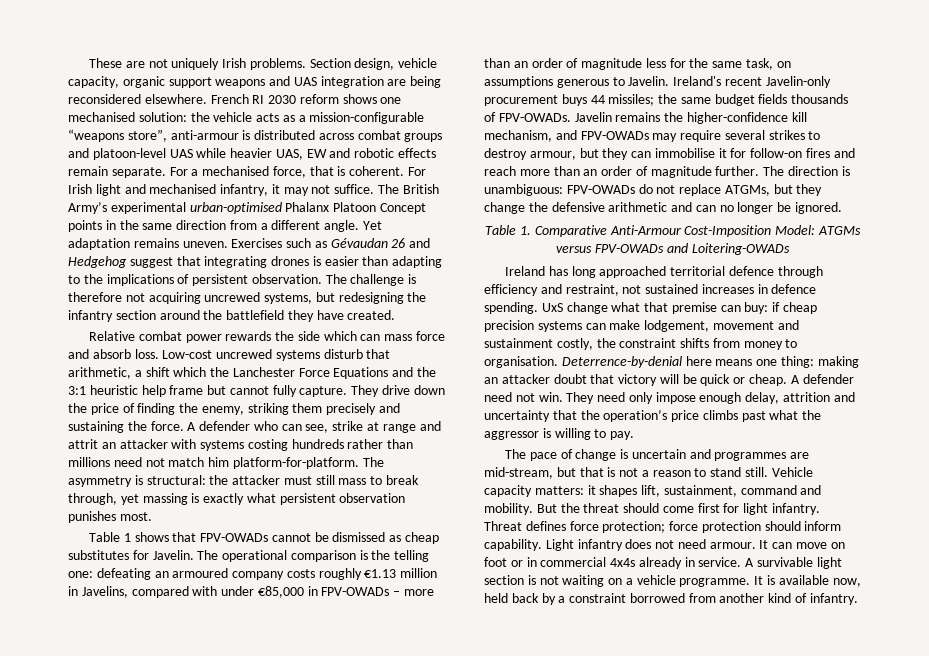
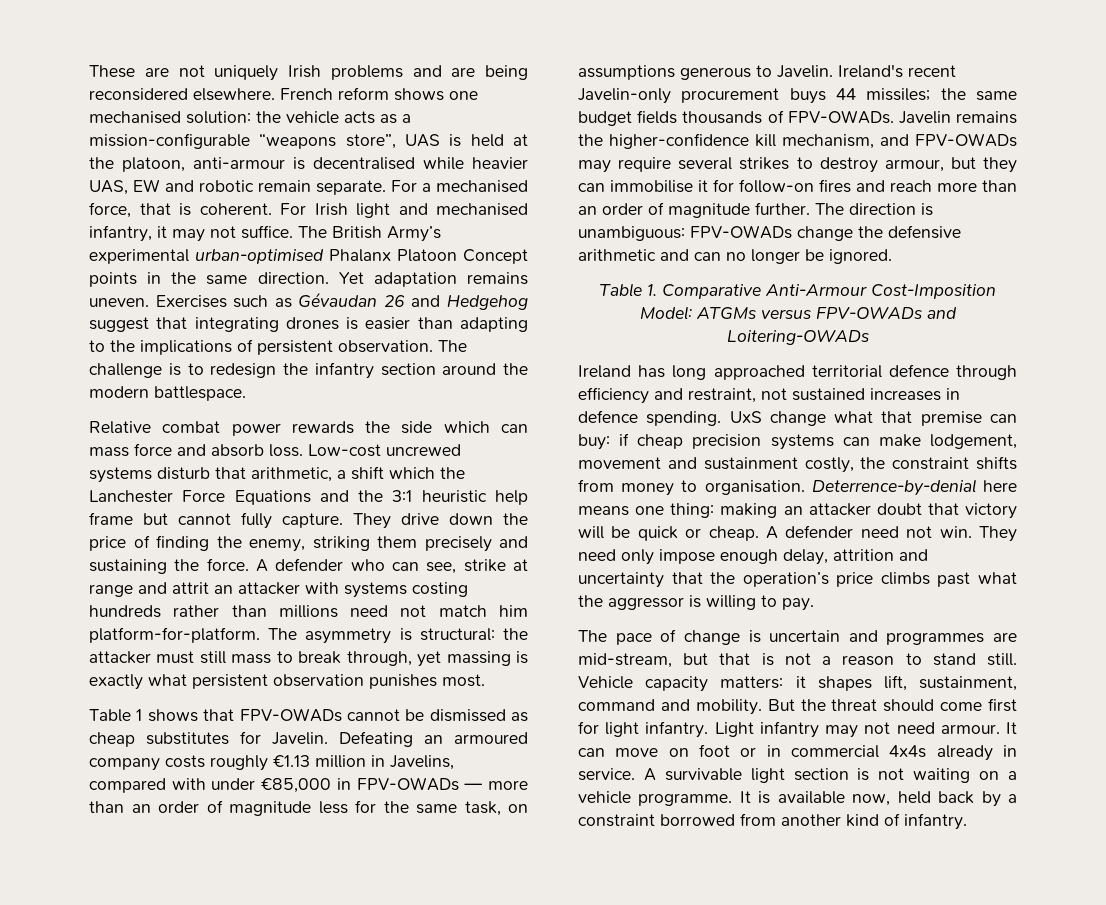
[249,58,438,70] [68,76,384,88] problems. Section design, vehicle capacity, organic support weapons and UAS integration -> [330,65,442,80] problems and
[252,95,297,104] RI 2030 -> (333, 94) none
[170,130,443,142] [68,148,193,160] anti-armour is distributed across combat groups and platoon-level UAS -> [405,134,528,147] [89,157,415,172] UAS is held at the platoon, anti-armour is decentralised
[398,148,437,158] effects -> (254, 186) none
[176,220,360,232] direction from a different angle. -> [257,272,329,284] direction.
[68,292,404,304] therefore not acquiring uncrewed systems, but redesigning -> [187,363,277,378] to redesign
[226,310,396,322] battlefield they have created. -> [89,386,246,401] modern battlespace.
[197,550,430,562] [68,568,151,580] The operational comparison is the telling one: defeating -> [339,731,413,747] Defeating
[393,591,401,596] – -> [464,783,484,790] —
[638,184,823,196] do not replace ATGMs, but they -> (792, 232) none
[484,521,842,533] [484,539,542,551] Threat defines force protection; force protection should inform capability. -> (709, 729) none
[625,539,652,549] does -> [825,725,859,738] may

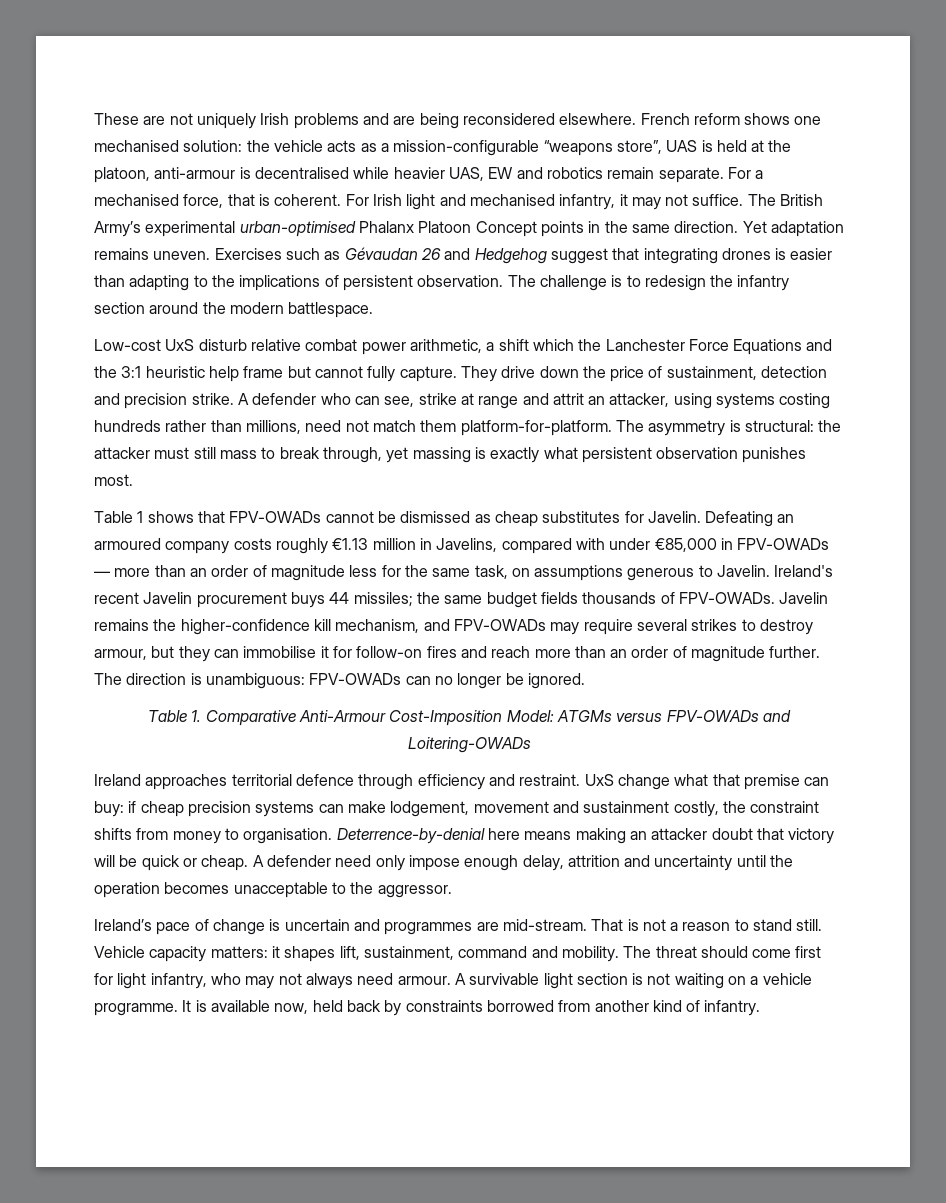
[199,180,254,192] robotic -> [546,167,603,179] robotics
[89,421,528,436] [89,443,461,457] [89,467,246,483] Relative combat power rewards the side which can mass force and absorb loss. Low-cost uncrewed systems disturb that -> [94,339,406,355] Low-cost UxS disturb relative combat power
[156,535,528,552] [89,558,249,574] finding the enemy, striking them precisely and sustaining the force. -> [666,366,828,380] [94,393,234,409] sustainment, detection and precision strike.
[238,582,339,595] attacker with -> [609,393,712,409] attacker, using
[278,605,338,618] millions -> [245,420,301,434] millions,
[498,605,528,617] him -> [420,420,457,432] them
[578,88,671,104] Javelin-only -> [143,592,193,604] Javelin
[797,225,961,241] [578,249,689,261] change the defensive arithmetic and -> (402, 679) none
[638,365,805,380] has long approached -> [145,774,228,790] approaches
[688,388,960,403] [578,410,722,426] restraint, not sustained increases in defence spending. -> [519,774,581,786] restraint.
[635,503,715,518] one thing: -> (572, 835) none
[906,526,1017,542] [578,549,616,561] not win. They need -> (372, 861) none
[671,572,1017,587] [578,595,814,611] [578,630,607,642] that the operation’s price climbs past what the aggressor is willing to pay. // The -> [736,855,794,867] [94,882,452,898] [94,919,152,931] until the operation becomes unacceptable to the aggressor. // Ireland’s
[578,653,751,668] mid-stream, but that -> [502,919,624,931] mid-stream. That
[767,699,826,711] But the -> [623,946,652,958] The
[645,721,891,738] infantry. Light infantry may not -> [150,973,353,989] infantry, who may not always
[1006,722,1017,734] [578,744,1017,761] [578,768,635,781] It can move on foot or in commercial 4x4s already in service. -> (451, 980) none
[1008,794,1018,803] [578,814,655,827] a constraint -> [405,1000,483,1012] constraints

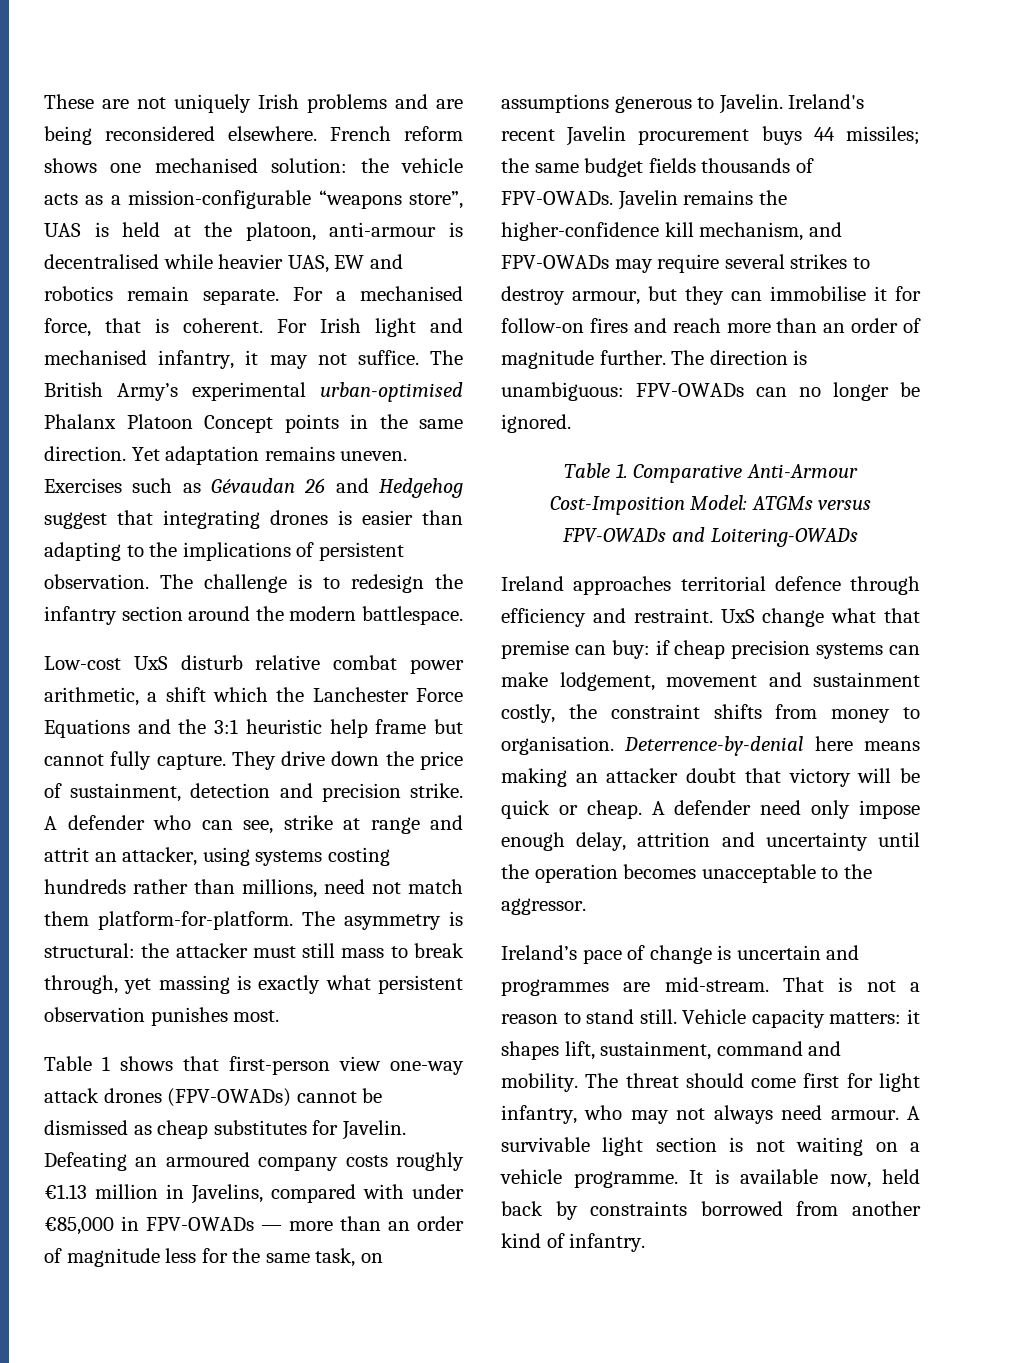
[229,511,322,523] FPV-OWADs -> [229,1056,464,1075] [44,1088,292,1107] first-person view one-way attack drones (FPV-OWADs)

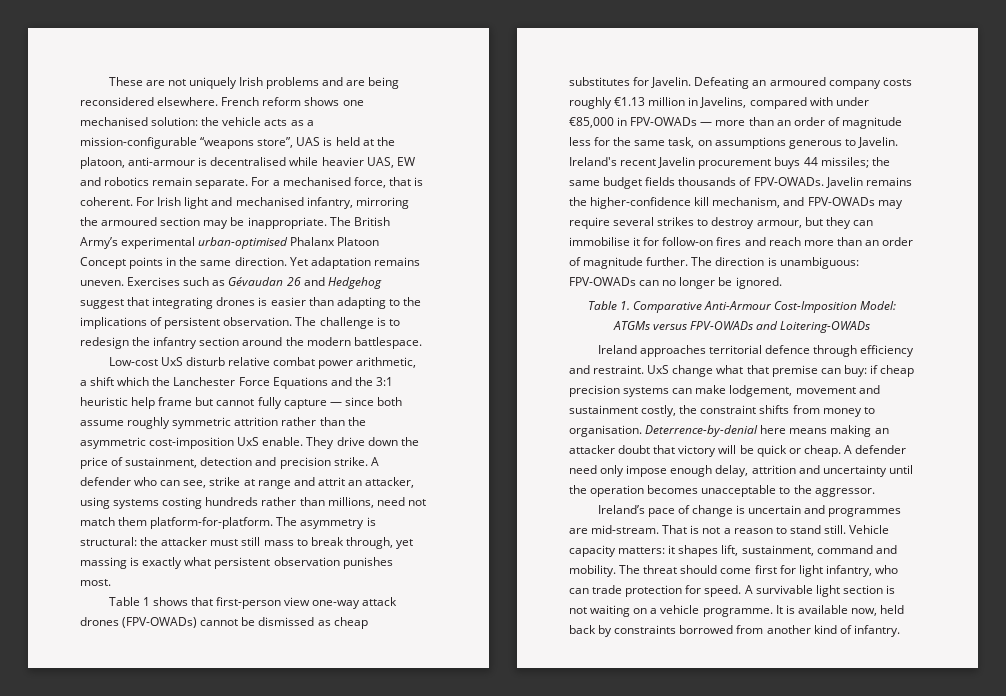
[245,350,419,369] it may not suffice. -> [355,197,409,209] [80,217,327,229] mirroring the armoured section may be inappropriate.
[156,754,226,770] capture. -> [283,397,402,409] [80,417,366,429] [80,437,304,449] capture — since both assume roughly symmetric attrition rather than the asymmetric cost-imposition UxS enable.
[630,1105,899,1124] may not always need armour. -> [569,585,742,597] can trade protection for speed.

